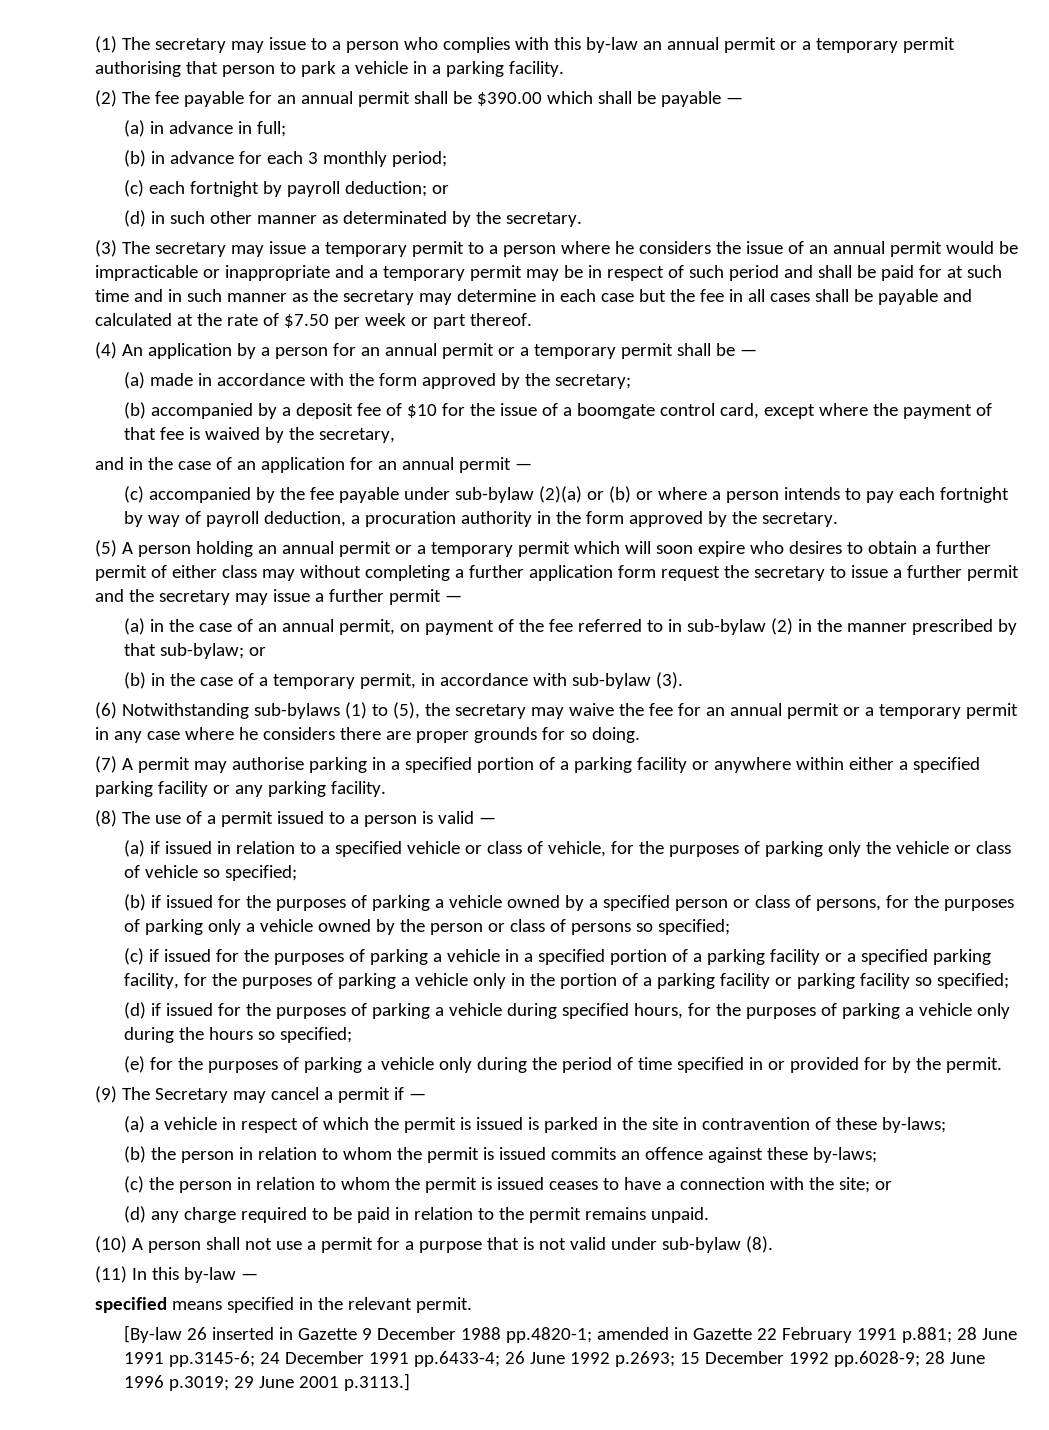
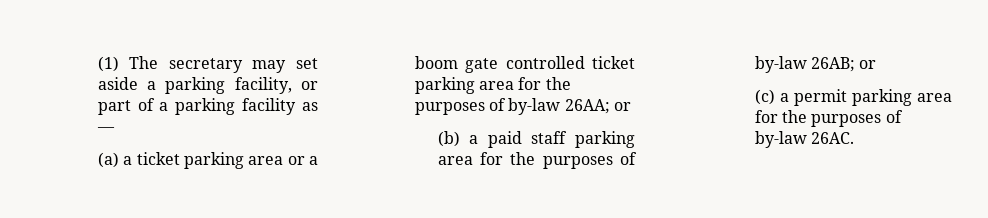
[269,37,956,53] [95,61,565,77] [95,90,744,107] [124,120,287,137] [124,150,448,167] [124,180,450,197] [124,210,583,227] [95,240,1018,257] [95,265,1003,281] [95,289,972,305] [95,313,533,329] [95,342,758,359] [124,372,632,389] [124,402,993,419] [124,427,396,443] [95,457,533,473] [124,486,1010,503] [124,511,839,527] [95,540,992,557] [95,565,1020,581] [95,589,463,605] [124,618,1018,635] [124,643,267,659] [124,672,684,689] [95,702,1019,719] [95,727,641,743] [95,756,981,773] [95,781,387,797] [95,810,497,827] [124,840,1012,857] [124,865,298,881] [124,894,1015,911] [124,919,731,935] [124,948,992,965] [124,973,1010,989] [124,1002,1011,1019] [124,1027,353,1043] [124,1056,1003,1073] [95,1086,427,1103] [124,1116,947,1133] [124,1146,878,1163] [124,1176,893,1193] [124,1206,710,1223] [95,1236,774,1253] [95,1266,259,1283] [95,1297,473,1313] [124,1325,1018,1343] [124,1351,986,1367] [124,1373,411,1391] issue to a person who complies with this by-law an annual permit or a temporary permit authorising that person to park a vehicle in a parking facility. // (2) The fee payable for an annual permit shall be $390.00 which shall be payable — // (a) in advance in full; // (b) in advance for each 3 monthly period; // (c) each fortnight by payroll deduction; or // (d) in such other manner as determinated by the secretary. // (3) The secretary may issue a temporary permit to a person where he considers the issue of an annual permit would be impracticable or inappropriate and a temporary permit may be in respect of such period and shall be paid for at such time and in such manner as the secretary may determine in each case but the fee in all cases shall be payable and calculated at the rate of $7.50 per week or part thereof. // (4) An application by a person for an annual permit or a temporary permit shall be — // (a) made in accordance with the form approved by the secretary; // (b) accompanied by a deposit fee of $10 for the issue of a boomgate control card, except where the payment of that fee is waived by the secretary, // and in the case of an application for an annual permit — // (c) accompanied by the fee payable under sub-bylaw (2)(a) or (b) or where a person intends to pay each fortnight by way of payroll deduction, a procuration authority in the form approved by the secretary. // (5) A person holding an annual permit or a temporary permit which will soon expire who desires to obtain a further permit of either class may without completing a further application form request the secretary to issue a further permit and the secretary may issue a further permit — // (a) in the case of an annual permit, on payment of the fee referred to in sub-bylaw (2) in the manner prescribed by that sub-bylaw; or // (b) in the case of a temporary permit, in accordance with sub-bylaw (3). // (6) Notwithstanding sub-bylaws (1) to (5), the secretary may waive the fee for an annual permit or a temporary permit in any case where he considers there are proper grounds for so doing. // (7) A permit may authorise parking in a specified portion of a parking facility or anywhere within either a specified parking facility or any parking facility. // (8) The use of a permit issued to a person is valid — // (a) if issued in relation to a specified vehicle or class of vehicle, for the purposes of parking only the vehicle or class of vehicle so specified; // (b) if issued for the purposes of parking a vehicle owned by a specified person or class of persons, for the purposes of parking only a vehicle owned by the person or class of persons so specified; // (c) if issued for the purposes of parking a vehicle in a specified portion of a parking facility or a specified parking facility, for the purposes of parking a vehicle only in the portion of a parking facility or parking facility so specified; // (d) if issued for the purposes of parking a vehicle during specified hours, for the purposes of parking a vehicle only during the hours so specified; // (e) for the purposes of parking a vehicle only during the period of time specified in or provided for by the permit. // (9) The Secretary may cancel a permit if — // (a) a vehicle in respect of which the permit is issued is parked in the site in contravention of these by-laws; // (b) the person in relation to whom the permit is issued commits an offence against these by-laws; // (c) the person in relation to whom the permit is issued ceases to have a connection with the site; or // (d) any charge required to be paid in relation to the permit remains unpaid. // (10) A person shall not use a permit for a purpose that is not valid under sub-bylaw (8). // (11) In this by-law — // specified means specified in the relevant permit. // [By-law 26 inserted in Gazette 9 December 1988 pp.4820-1; amended in Gazette 22 February 1991 p.881; 28 June 1991 pp.3145-6; 24 December 1991 pp.6433-4; 26 June 1992 p.2693; 15 December 1992 pp.6028-9; 28 June 1996 p.3019; 29 June 2001 p.3113.] -> [296,58,318,69] [97,77,318,94] [97,98,318,115] [96,127,115,132] [97,152,319,169] [414,56,635,73] [414,77,571,94] [414,98,632,115] [437,131,635,148] [437,152,637,169] [754,56,877,73] [754,89,952,106] [754,110,903,127] [754,131,854,148] set aside a parking facility, or part of a parking facility as — // (a) a ticket parking area or a boom gate controlled ticket parking area for the purposes of by-law 26AA; or // (b) a paid staff parking area for the purposes of by-law 26AB; or // (c) a permit parking area for the purposes of by-law 26AC.

